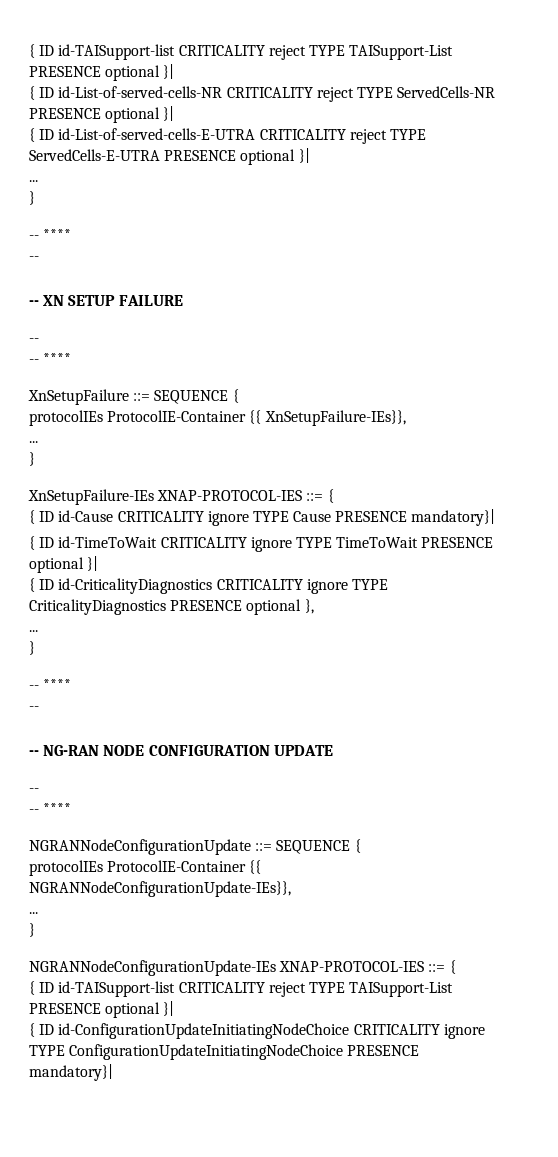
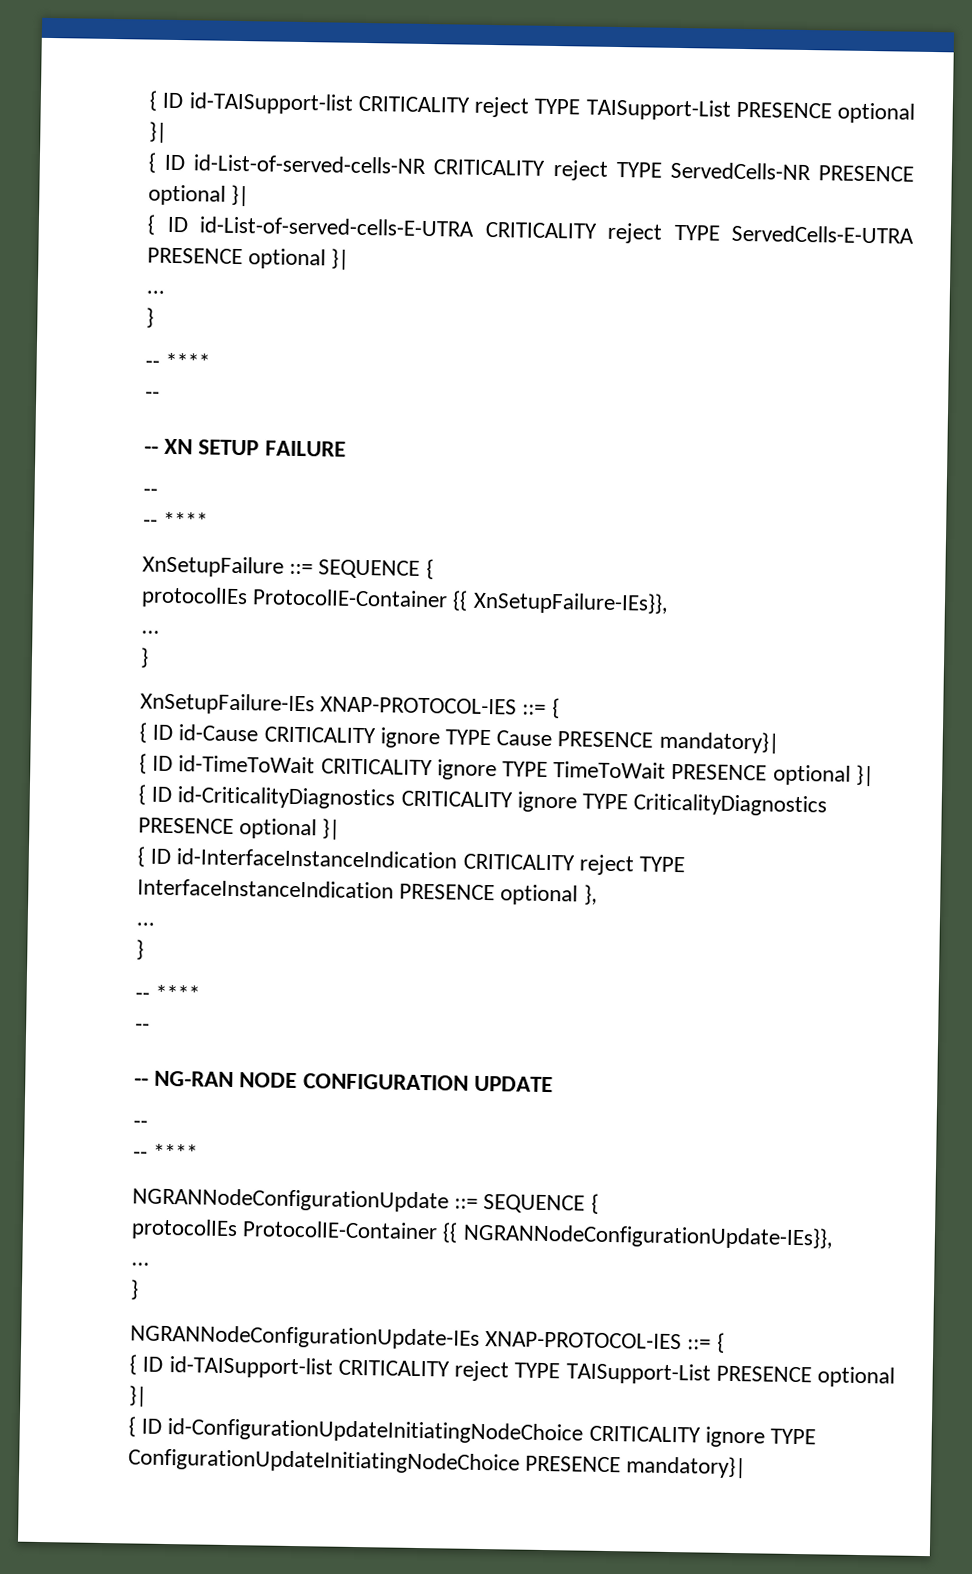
(302, 607) none -> [322,818,342,840] [137,846,686,876] [137,878,579,906] }| // { ID id-InterfaceInstanceIndication CRITICALITY reject TYPE InterfaceInstanceIndication PRESENCE optional

